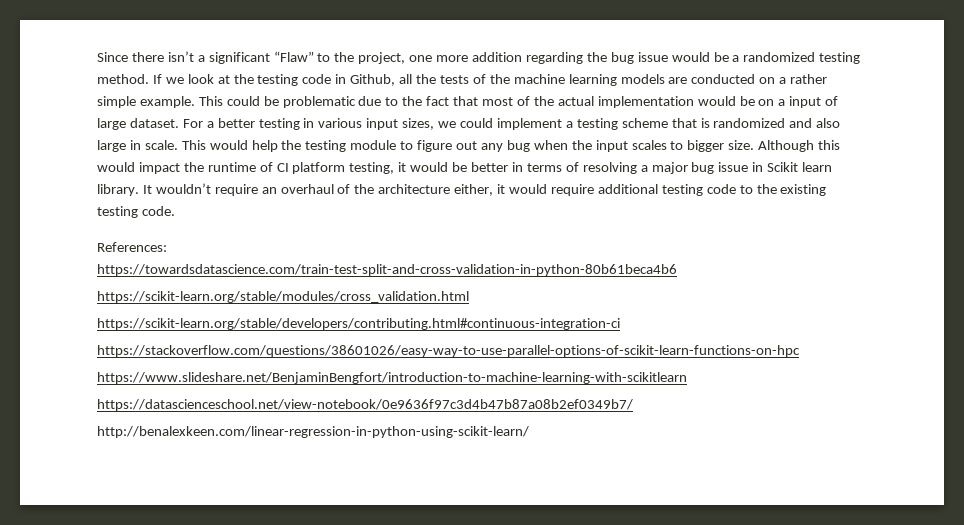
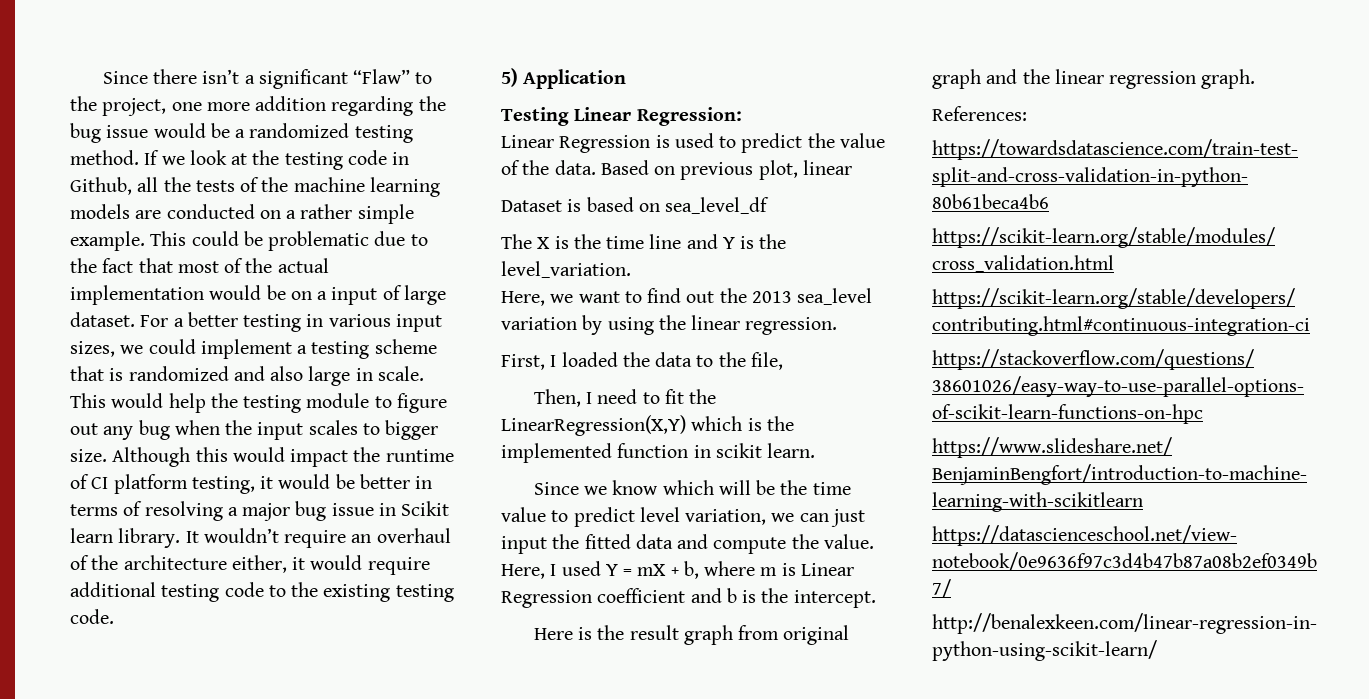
(175, 211) none -> [501,68,627,89] [501,107,742,126] [501,133,885,153] [501,160,852,180] [501,197,770,214] [501,234,787,249] [501,261,631,278] [501,288,873,306] [501,315,838,335] [501,352,783,370] [533,389,717,407] [501,415,794,436] [501,443,816,463] [533,480,851,495] [501,507,865,527] [501,534,874,554] [501,561,854,579] [501,588,876,608] [533,625,850,645] [932,69,1256,89] // 5) Application // Testing Linear Regression: // Linear Regression is used to predict the value of the data. Based on previous plot, linear // Dataset is based on sea_level_df // The X is the time line and Y is the level_variation. // Here, we want to find out the 2013 sea_level variation by using the linear regression. // First, I loaded the data to the file, // Then, I need to fit the LinearRegression(X,Y) which is the implemented function in scikit learn. // Since we know which will be the time value to predict level variation, we can just input the fitted data and compute the value. Here, I used Y = mX + b, where m is Linear Regression coefficient and b is the intercept. // Here is the result graph from original graph and the linear regression graph.

